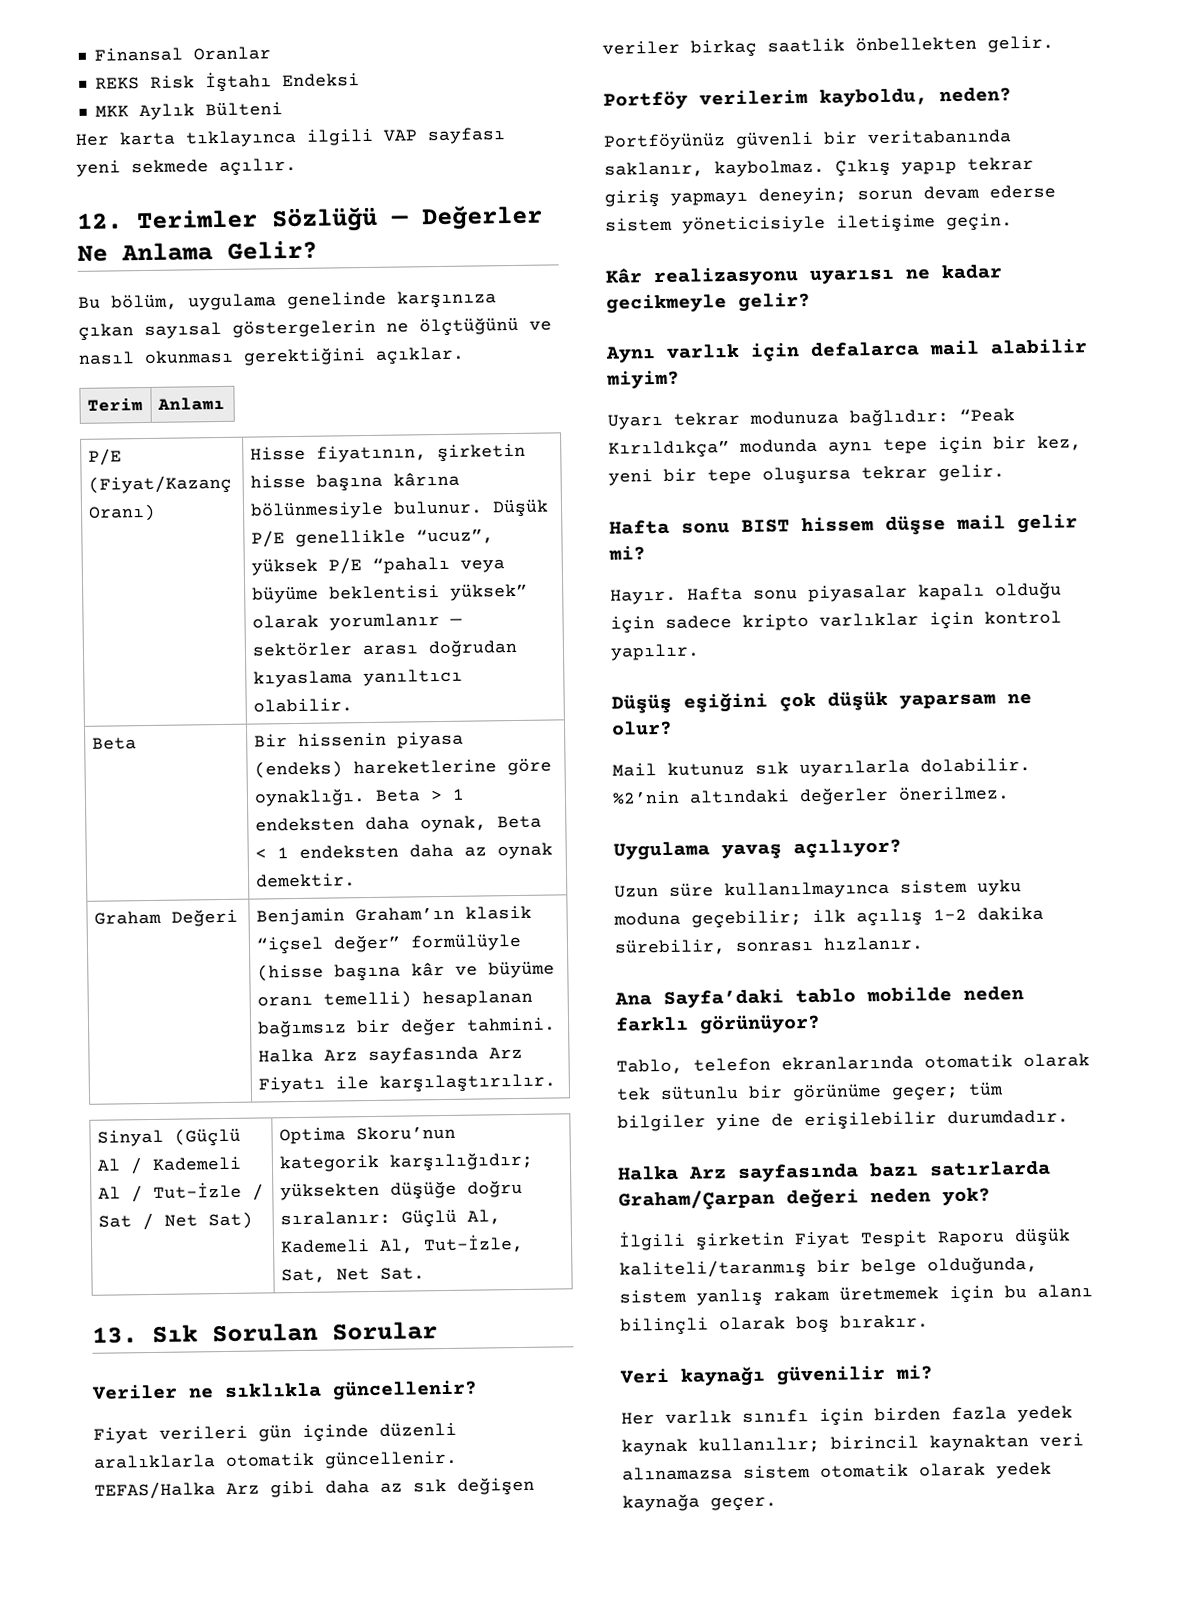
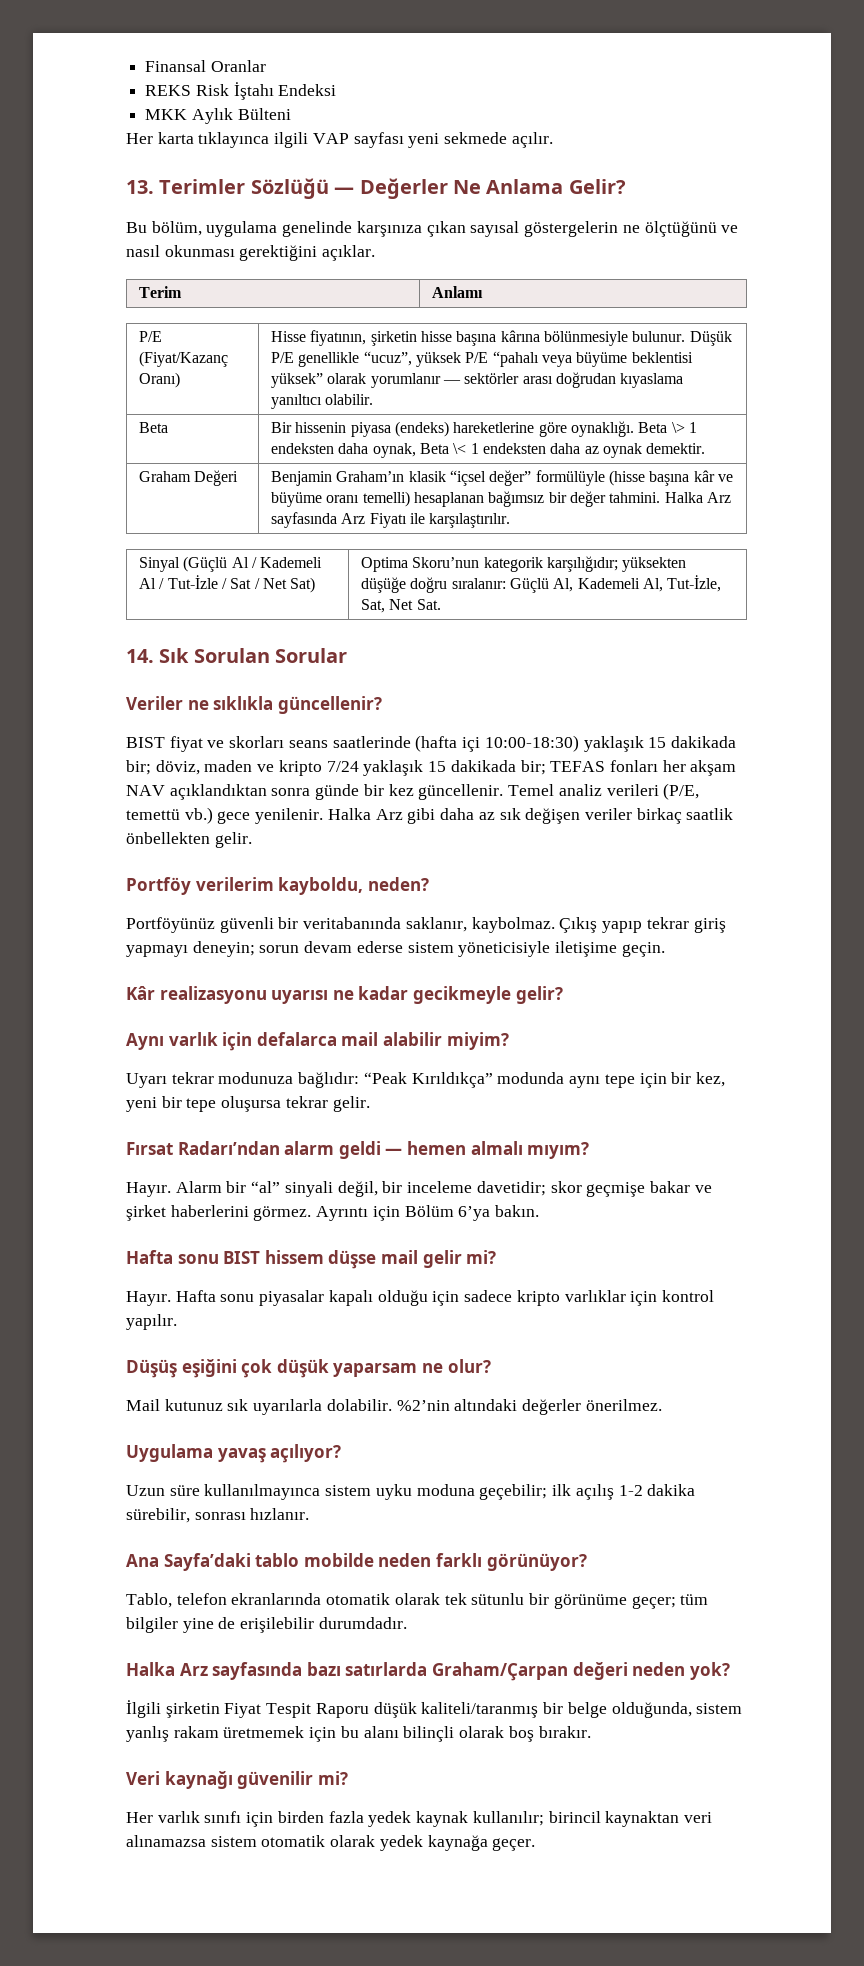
[76,212,123,230] 12. -> [126,180,154,194] 13.
[429,790,443,801] > -> [671,422,685,433] \>
[254,848,267,859] < -> [453,443,467,454] \<
[92,1326,138,1344] 13. -> [126,649,154,663] 14.
[93,1422,457,1444] [93,1450,458,1469] [94,1481,216,1500] Fiyat verileri gün içinde düzenli aralıklarla otomatik güncellenir. TEFAS/Halka -> [126,735,736,752] [126,760,737,776] [126,783,700,800] [126,807,371,824] BIST fiyat ve skorları seans saatlerinde (hafta içi 10:00-18:30) yaklaşık 15 dakikada bir; döviz, maden ve kripto 7/24 yaklaşık 15 dakikada bir; TEFAS fonları her akşam NAV açıklandıktan sonra günde bir kez güncellenir. Temel analiz verileri (P/E, temettü vb.) gece yenilenir. Halka
(1005, 473) none -> [126,1141,590,1159] [126,1181,712,1197] [126,1205,540,1221] // Fırsat Radarı’ndan alarm geldi — hemen almalı mıyım? // Hayır. Alarm bir “al” sinyali değil, bir inceleme davetidir; skor geçmişe bakar ve şirket haberlerini görmez. Ayrıntı için Bölüm 6’ya bakın.

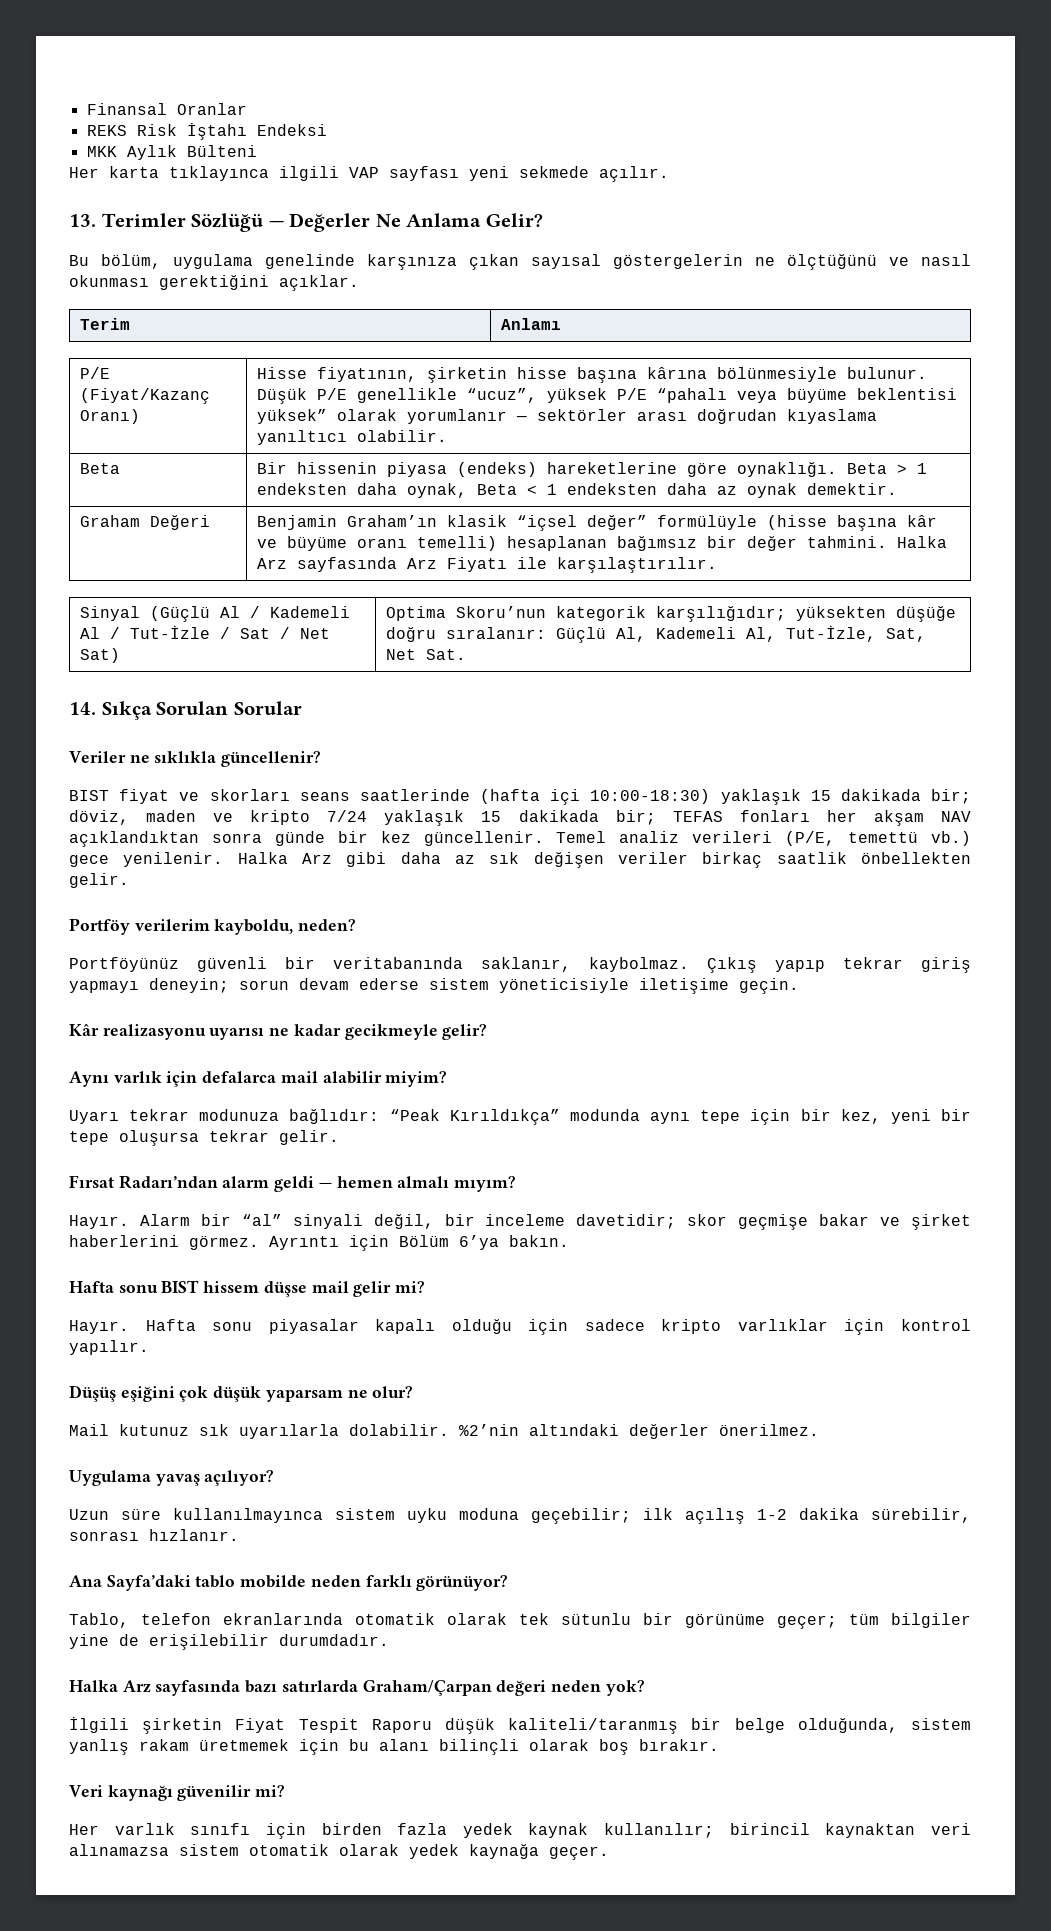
[671,422,685,433] \> -> [896,464,907,474] >
[453,443,467,454] \< -> [526,485,537,495] <
[159,648,190,663] Sık -> [101,701,152,720] Sıkça

